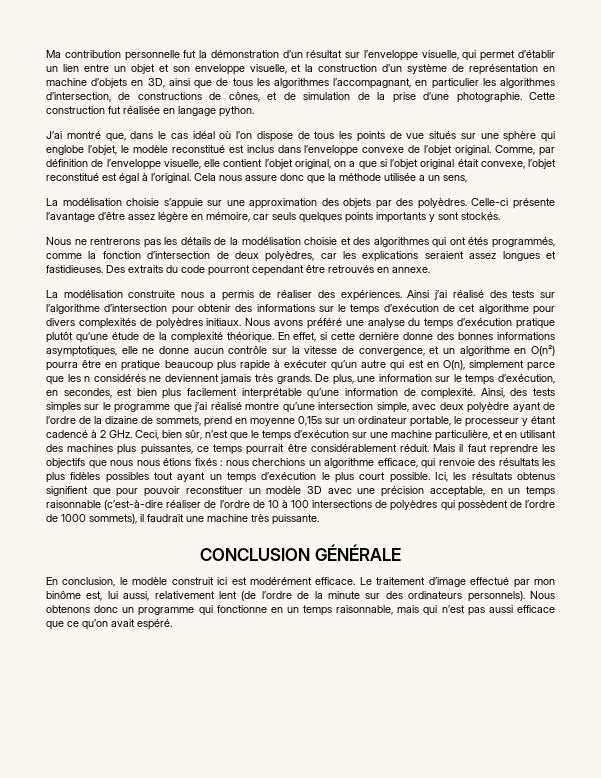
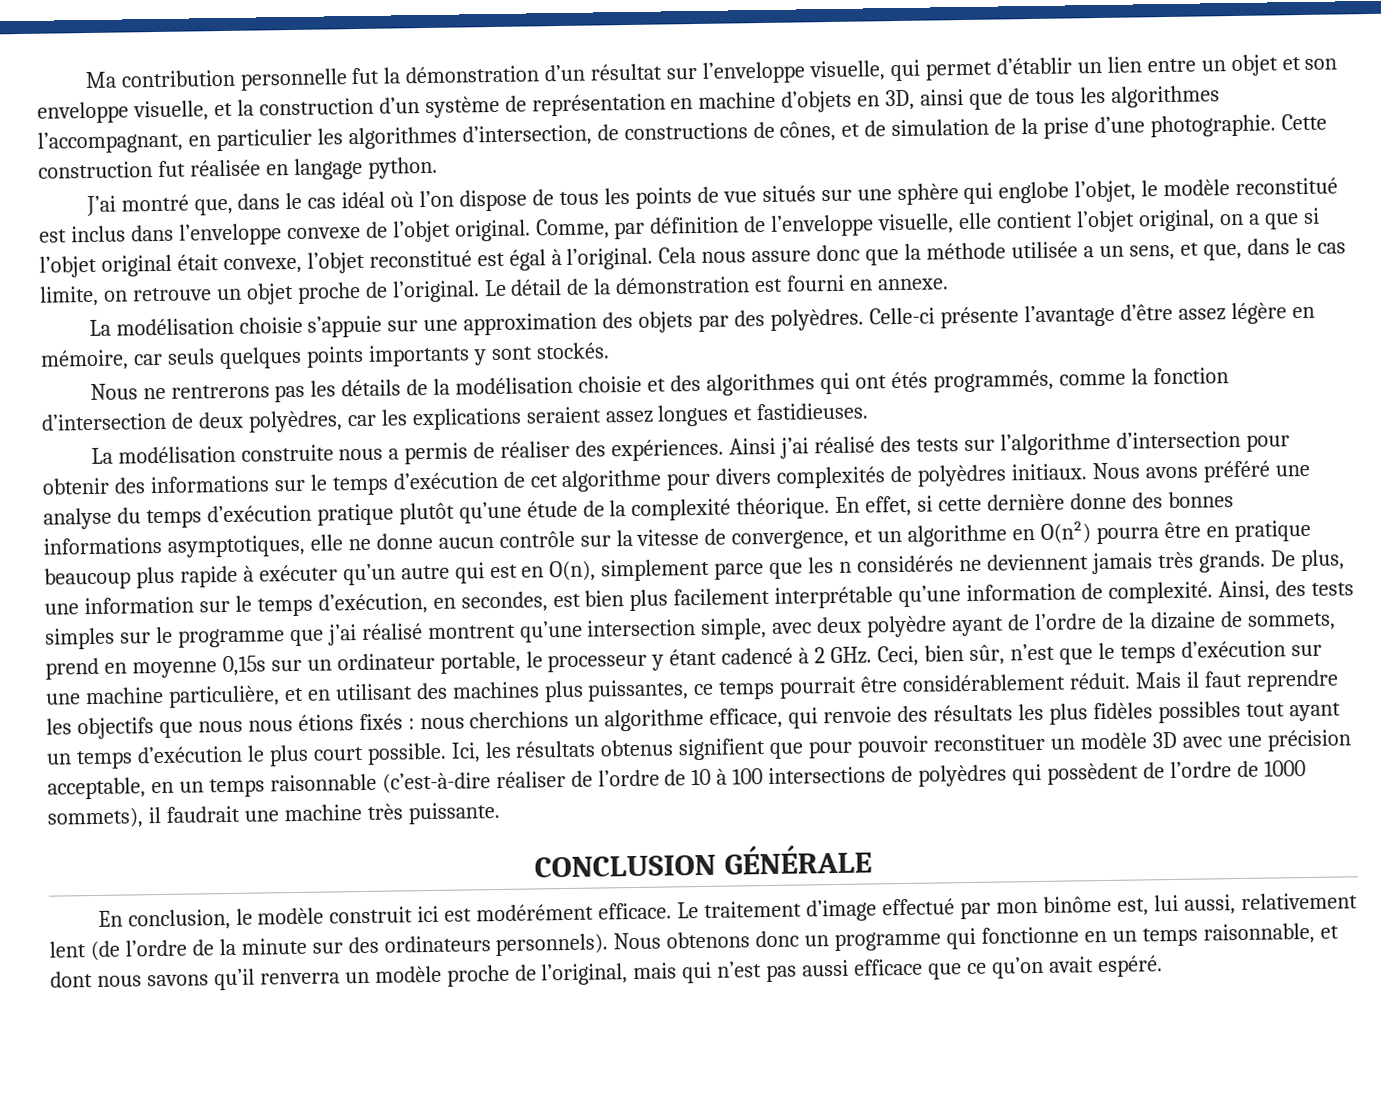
(467, 179) none -> [1179,237,1346,261] [39,274,950,307] et que, dans le cas limite, on retrouve un objet proche de l’original. Le détail de la démonstration est fourni en annexe.
[106,265,430,276] Des extraits du code pourront cependant être retrouvés en annexe. -> (870, 411) none
[245,402,280,410] montre -> [427,624,516,640] montrent
(394, 610) none -> [1319,925,1339,939] [50,963,629,991] et dont nous savons qu’il renverra un modèle proche de l’original,

